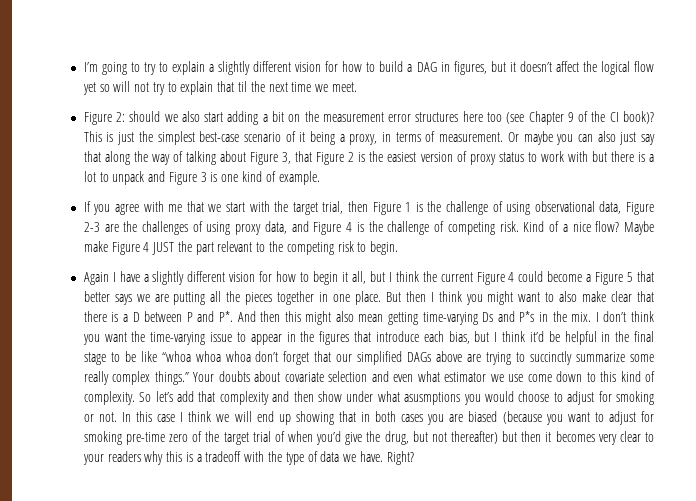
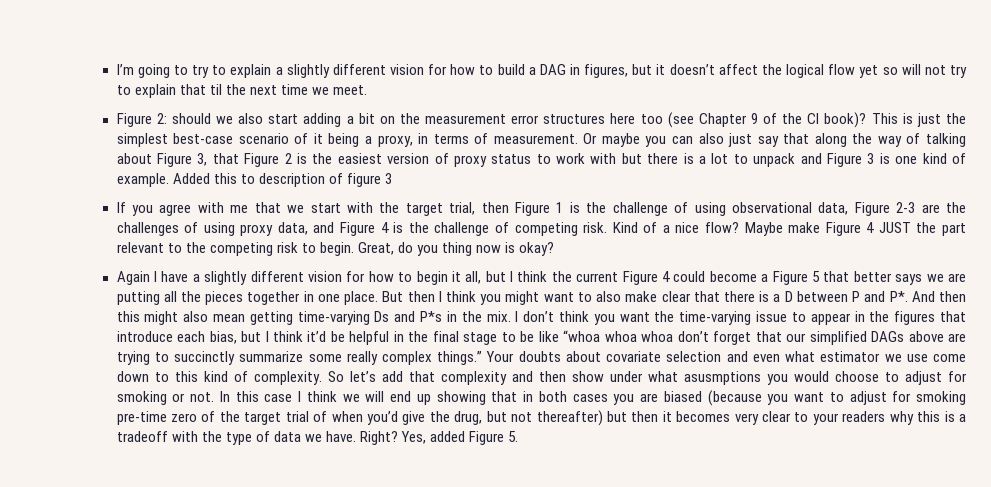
(320, 178) none -> [172,173,392,187] Added this to description of figure 3
(399, 248) none -> [357,242,555,256] Great, do you thing now is okay?
(414, 458) none -> [401,431,519,445] Yes, added Figure 5.

